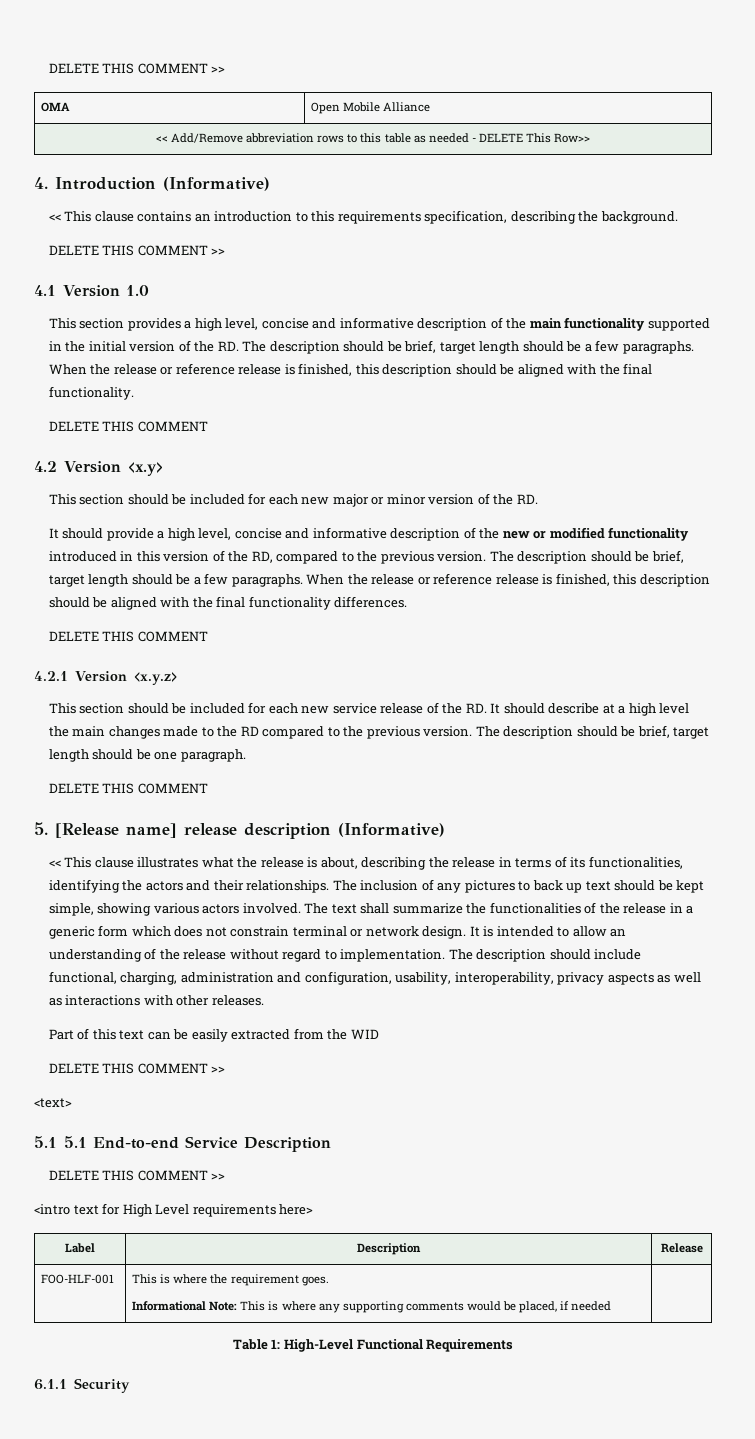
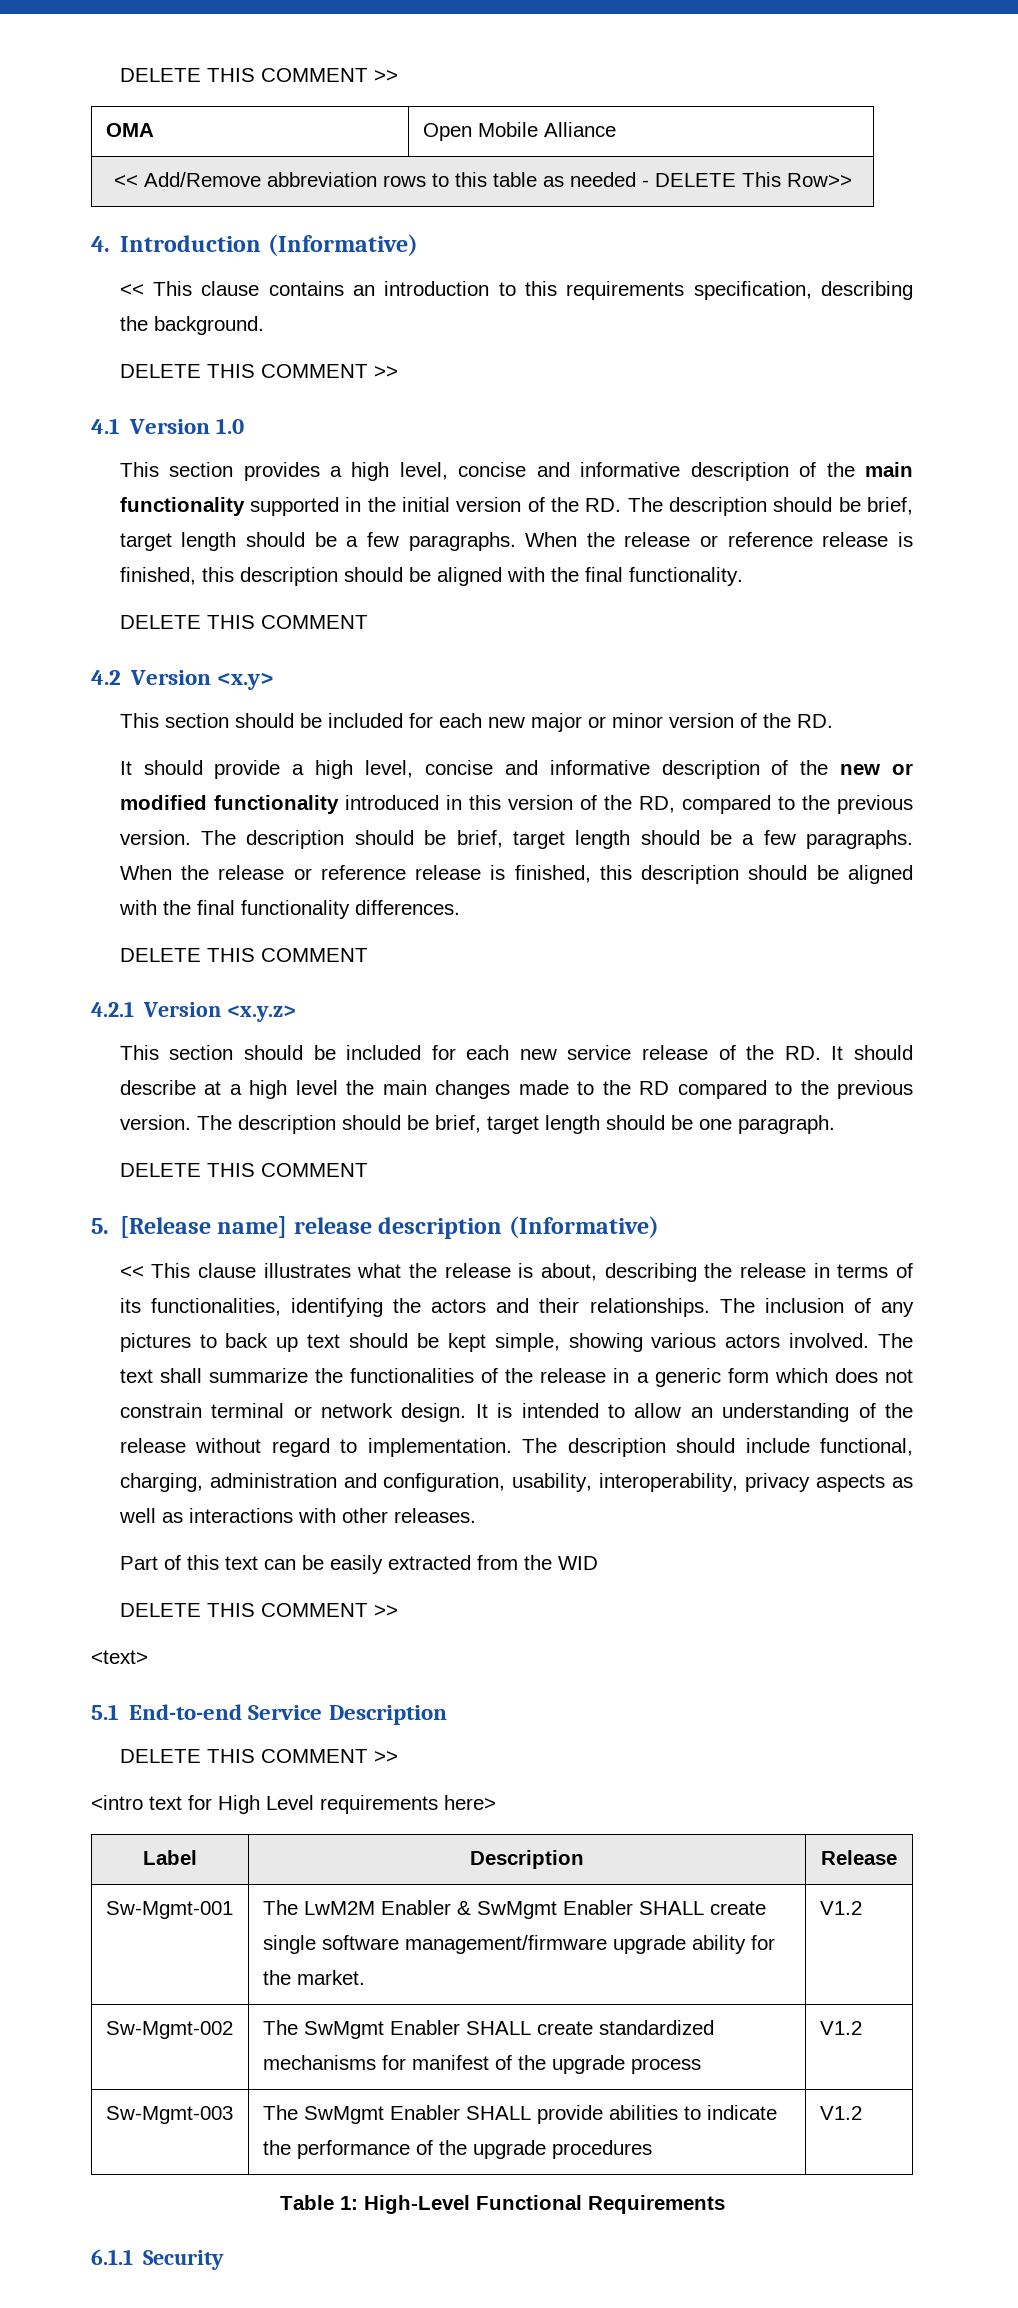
[63,1136,87,1148] 5.1 -> (119, 1712) none
[41,1274,115,1284] [132,1274,329,1286] [132,1301,612,1313] FOO-HLF-001 | This is where the requirement goes. // Informational Note: This is where any supporting comments would be placed, if needed | -> [105,1901,233,1919] [262,1900,766,1919] [262,1935,775,1954] [262,1970,365,1985] [819,1901,862,1915] [105,2021,233,2039] [262,2020,714,2039] [262,2055,701,2074] [819,2021,862,2035] [105,2106,233,2124] [262,2105,777,2124] [262,2140,652,2159] [819,2106,862,2120] Sw-Mgmt-001 | The LwM2M Enabler & SwMgmt Enabler SHALL create single software management/firmware upgrade ability for the market. | V1.2 // Sw-Mgmt-002 | The SwMgmt Enabler SHALL create standardized mechanisms for manifest of the upgrade process | V1.2 // Sw-Mgmt-003 | The SwMgmt Enabler SHALL provide abilities to indicate the performance of the upgrade procedures | V1.2

